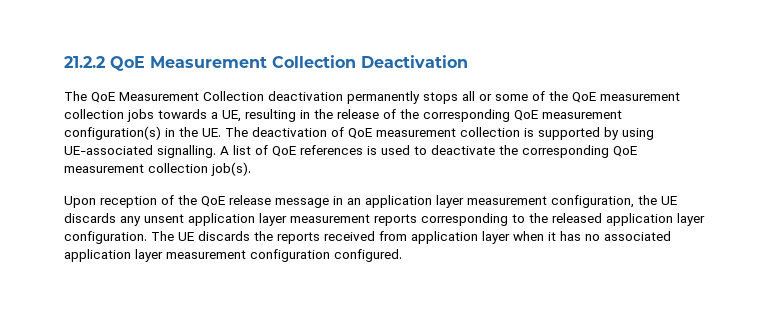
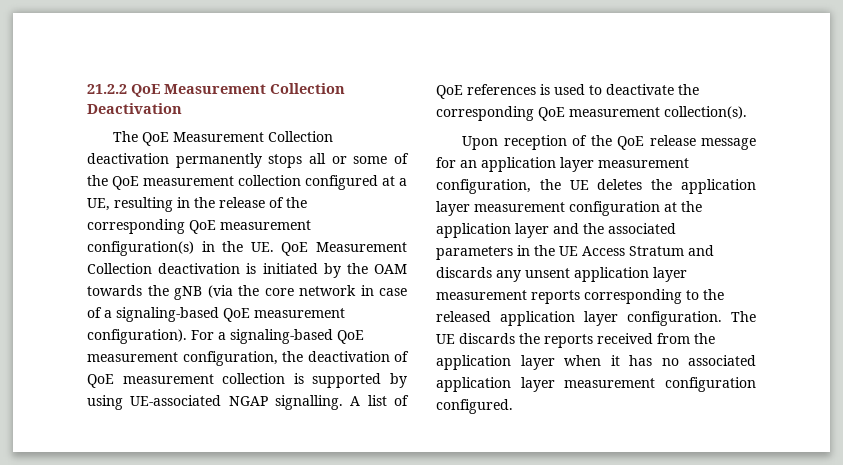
[127,109,207,122] jobs towards -> [305,175,395,190] configured at
[225,127,248,137] The -> [281,242,407,256] [87,263,407,278] [87,285,407,300] [87,307,345,322] [87,329,364,344] [87,351,303,366] QoE Measurement Collection deactivation is initiated by the OAM towards the gNB (via the core network in case of a signaling-based QoE measurement configuration). For a signaling-based QoE measurement configuration, the
(153, 150) none -> [228,396,268,406] NGAP
[148,162,251,176] collection job(s). -> [664,106,747,119] collection(s).
[333,196,343,205] in -> [436,157,456,168] for
(677, 200) none -> [597,179,756,194] [436,201,702,216] [436,223,676,238] [436,245,714,260] deletes the application layer measurement configuration at the application layer and the associated parameters in the UE Access Stratum and
(407, 236) none -> [694,333,715,344] the

